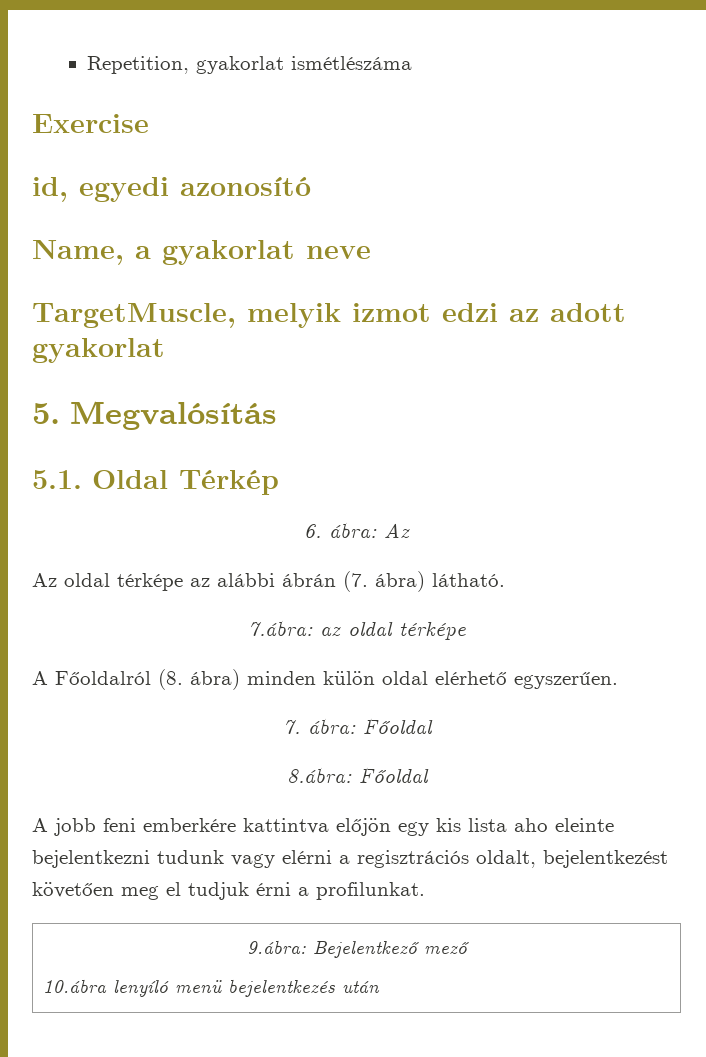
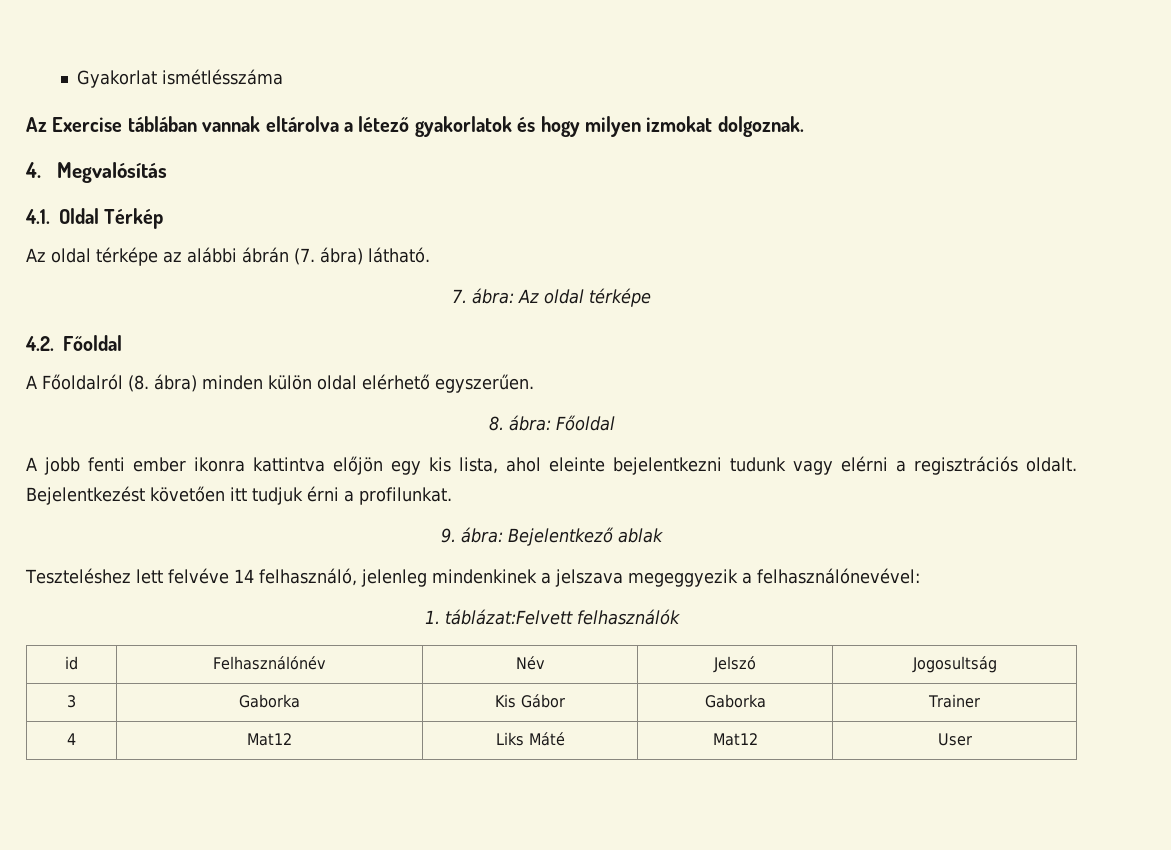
[87,56,413,74] [32,114,149,133] [32,177,311,202] [32,240,371,265] [32,303,626,328] [32,338,165,363] [32,403,60,424] Repetition, gyakorlat ismétlészáma // Exercise // id, egyedi azonosító // Name, a gyakorlat neve // TargetMuscle, melyik izmot edzi az adott gyakorlat // 5. -> [77,69,284,88] [26,116,804,137] [25,162,41,178] Gyakorlat ismétlésszáma // Az Exercise táblában vannak eltárolva a létező gyakorlatok és hogy milyen izmokat dolgoznak. // 4.
[32,470,82,489] 5.1. -> [25,209,50,224] 4.1.
[304,522,410,538] // 6. ábra: Az -> (164, 218) none
[247,620,466,640] 7.ábra: az oldal térképe -> [452,288,651,307] [25,335,122,351] 7. ábra: Az oldal térképe // 4.2. Főoldal
[282,720,300,734] 7. -> [488,416,504,431] 8.
[286,767,429,783] // 8.ábra: Főoldal -> (615, 423) none
[103,818,236,832] feni emberkére -> [88,457,245,472] fenti ember ikonra
[468,818,548,832] lista aho -> [459,457,541,474] lista, ahol
[476,850,668,868] [32,882,181,900] oldalt, bejelentkezést követően meg el -> [1026,457,1077,472] [26,486,247,505] oldalt. Bejelentkezést követően itt
[246,940,469,958] [43,979,381,997] // 9.ábra: Bejelentkező mező // 10.ábra lenyíló menü bejelentkezés után -> [441,527,663,546] [25,568,920,587] [424,609,680,625] [65,656,78,670] [213,656,327,670] [515,656,545,670] [713,656,756,673] [911,656,997,673] [67,695,76,708] [239,694,300,708] [495,694,565,708] [704,694,766,708] [927,694,981,708] [67,733,76,745] [247,733,292,746] [495,732,565,746] [712,733,758,746] [937,733,972,746] // 9. ábra: Bejelentkező ablak // Teszteléshez lett felvéve 14 felhasználó, jelenleg mindenkinek a jelszava megeggyezik a felhasználónevével: // 1. táblázat:Felvett felhasználók // id | Felhasználónév | Név | Jelszó | Jogosultság // 3 | Gaborka | Kis Gábor | Gaborka | Trainer // 4 | Mat12 | Liks Máté | Mat12 | User

